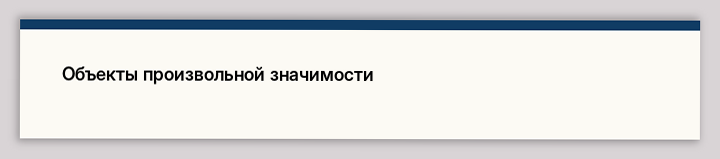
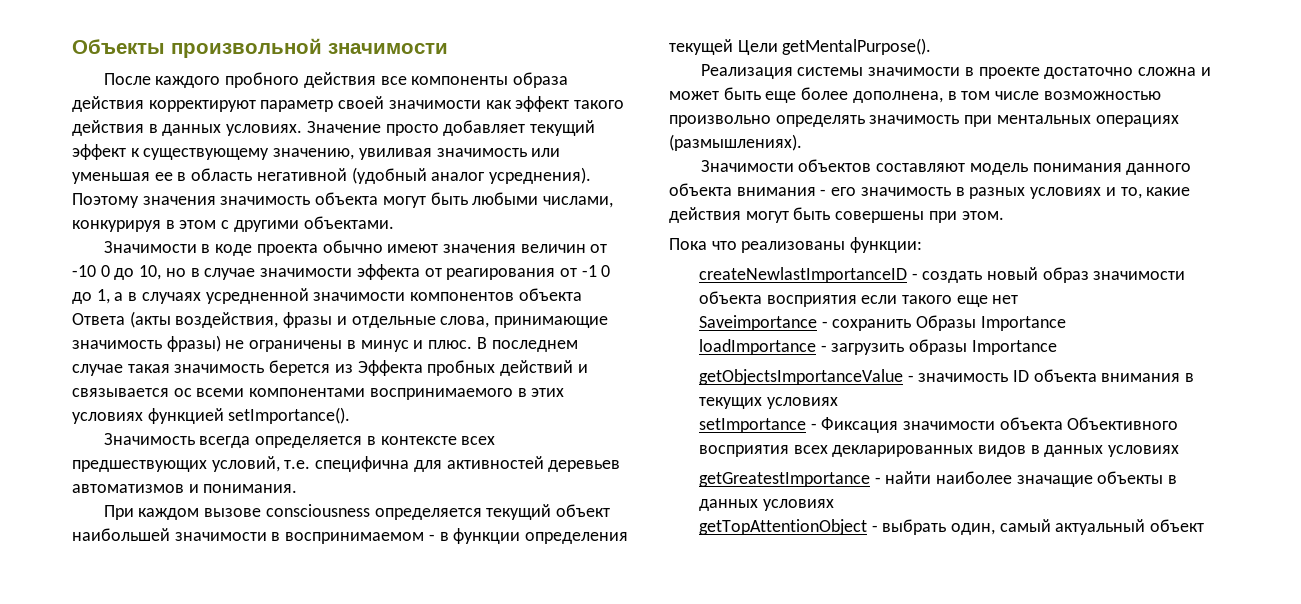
(375, 76) none -> [103,72,568,88] [72,96,625,112] [72,120,596,136] [72,144,561,160] [72,167,592,184] [72,192,614,208] [72,216,394,232] [103,240,608,256] [72,264,611,280] [72,288,582,304] [72,311,609,328] [72,335,578,352] [72,360,588,376] [72,388,565,400] [72,407,351,424] [103,433,496,448] [72,456,621,472] [72,484,298,493] [103,504,610,520] [72,528,629,544] [669,38,932,55] [700,64,1211,79] [669,87,1161,103] [669,115,1179,127] [669,134,802,151] [700,159,1192,175] [669,183,1191,199] [669,207,1004,223] [669,237,923,253] [698,267,1186,283] [698,291,1019,307] [698,315,1066,331] [698,339,1057,355] [698,369,1195,385] [698,397,838,409] [698,417,1179,433] [698,445,1180,457] [698,471,1178,487] [698,499,834,511] [698,519,1205,535] // После каждого пробного действия все компоненты образа действия корректируют параметр своей значимости как эффект такого действия в данных условиях. Значение просто добавляет текущий эффект к существующему значению, увиливая значимость или уменьшая ее в область негативной (удобный аналог усреднения). Поэтому значения значимость объекта могут быть любыми числами, конкурируя в этом с другими объектами. // Значимости в коде проекта обычно имеют значения величин от -10 0 до 10, но в случае значимости эффекта от реагирования от -1 0 до 1, а в случаях усредненной значимости компонентов объекта Ответа (акты воздействия, фразы и отдельные слова, принимающие значимость фразы) не ограничены в минус и плюс. В последнем случае такая значимость берется из Эффекта пробных действий и связывается ос всеми компонентами воспринимаемого в этих условиях функцией setImportance(). // Значимость всегда определяется в контексте всех предшествующих условий, т.е. специфична для активностей деревьев автоматизмов и понимания. // При каждом вызове consciousness определяется текущий объект наибольшей значимости в воспринимаемом - в функции определения текущей Цели getMentalPurpose(). // Реализация системы значимости в проекте достаточно сложна и может быть еще более дополнена, в том числе возможностью произвольно определять значимость при ментальных операциях (размышлениях). // Значимости объектов составляют модель понимания данного объекта внимания - его значимость в разных условиях и то, какие действия могут быть совершены при этом. // Пока что реализованы функции: // createNewlastImportanceID - создать новый образ значимости объекта восприятия если такого еще нет // Saveimportance - сохранить Образы Importance // loadImportance - загрузить образы Importance // getObjectsImportanceValue - значимость ID объекта внимания в текущих условиях // setImportance - Фиксация значимости объекта Объективного восприятия всех декларированных видов в данных условиях // getGreatestImportance - найти наиболее значащие объекты в данных условиях // getTopAttentionObject - выбрать один, самый актуальный объект

